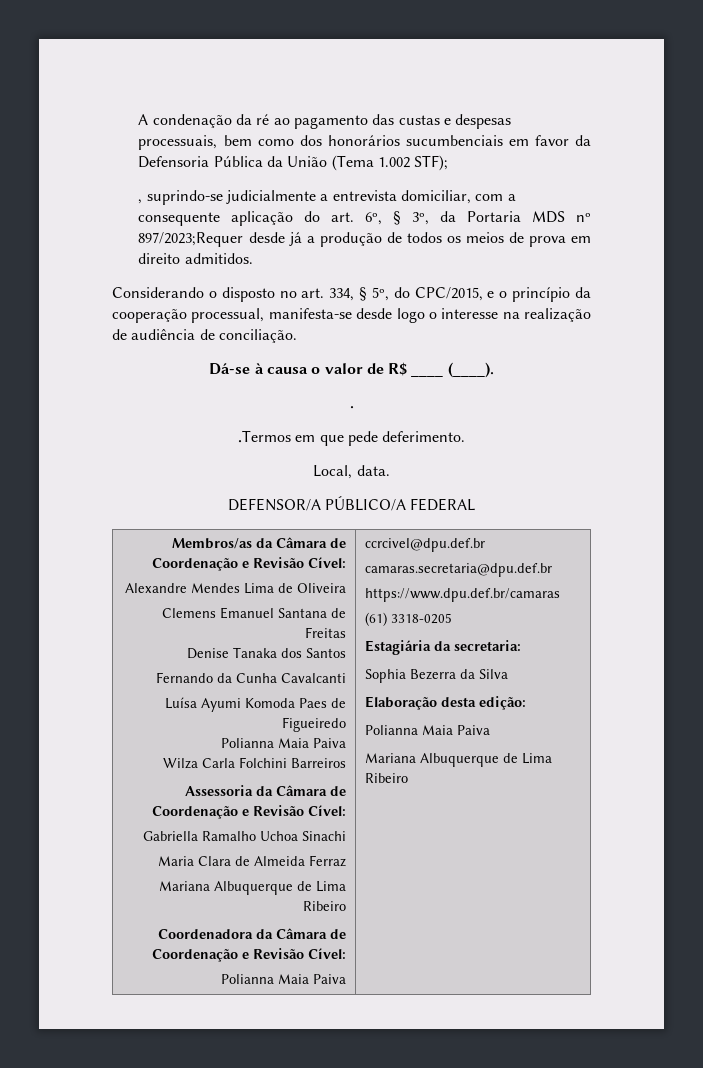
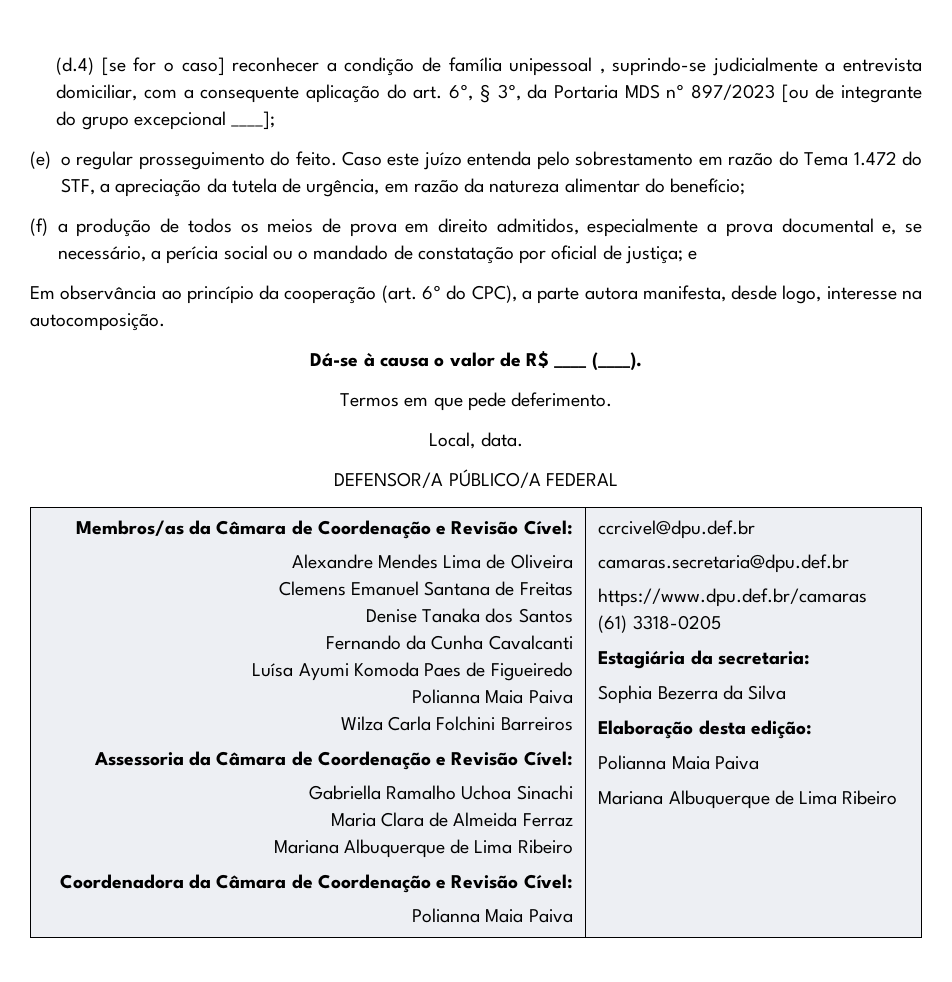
[138,114,512,129] [138,135,591,150] [138,155,449,171] A condenação da ré ao pagamento das custas e despesas processuais, bem como dos honorários sucumbenciais em favor da Defensoria Pública da União (Tema 1.002 STF); // -> [56,57,593,76] (d.4) [se for o caso] reconhecer a condição de família unipessoal
[138,232,302,247] 897/2023;Requer desde já -> [690,84,923,103] [56,111,276,130] [30,151,922,170] [60,178,746,197] [30,218,48,236] 897/2023 [ou de integrante do grupo excepcional ____]; // (e) o regular prosseguimento do feito. Caso este juízo entenda pelo sobrestamento em razão do Tema 1.472 do STF, a apreciação da tutela de urgência, em razão da natureza alimentar do benefício; // (f)
[184,253,253,264] [112,287,592,302] [112,308,591,323] [112,329,297,343] admitidos. // Considerando o disposto no art. 334, § 5º, do CPC/2015, e o princípio da cooperação processual, manifesta-se desde logo o interesse na realização de audiência de conciliação. -> [496,218,922,237] [57,245,698,264] [30,285,922,304] [30,313,165,331] admitidos, especialmente a prova documental e, se necessário, a perícia social ou o mandado de constatação por oficial de justiça; e // Em observância ao princípio da cooperação (art. 6º do CPC), a parte autora manifesta, desde logo, interesse na autocomposição.
[349,406,354,409] [237,430,291,443] . // .Termos -> [339,393,399,407] Termos

